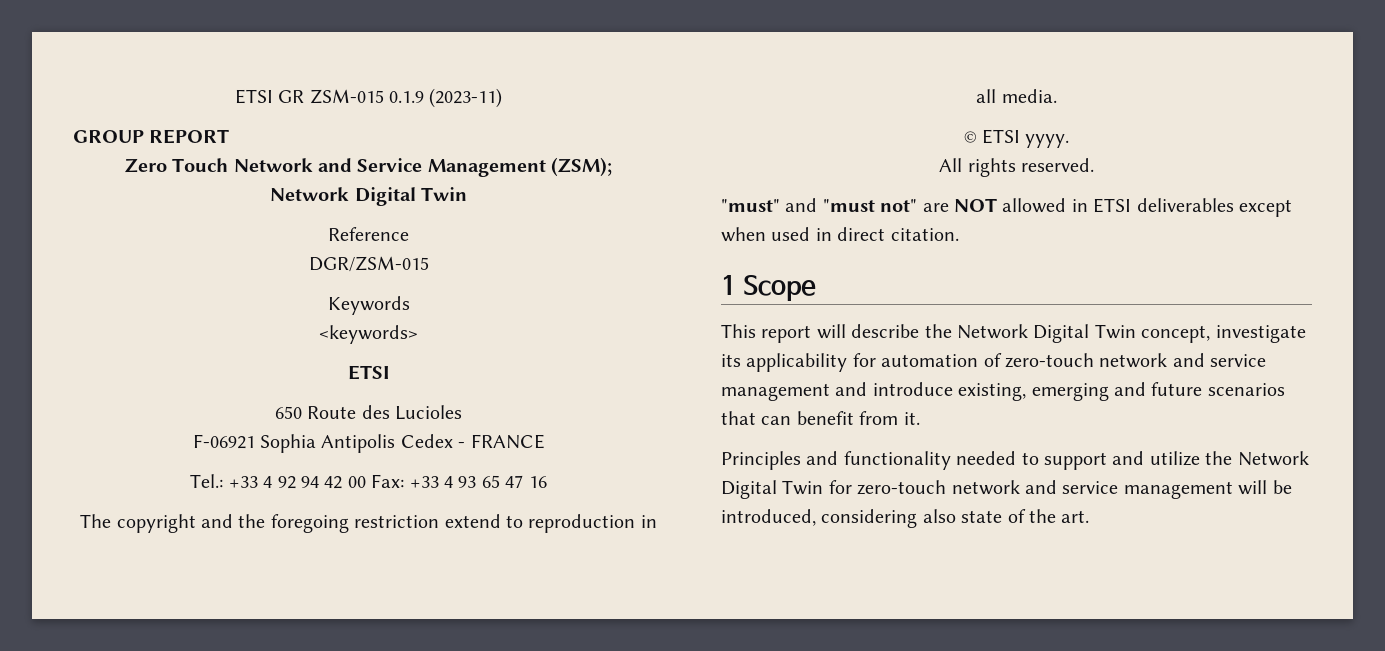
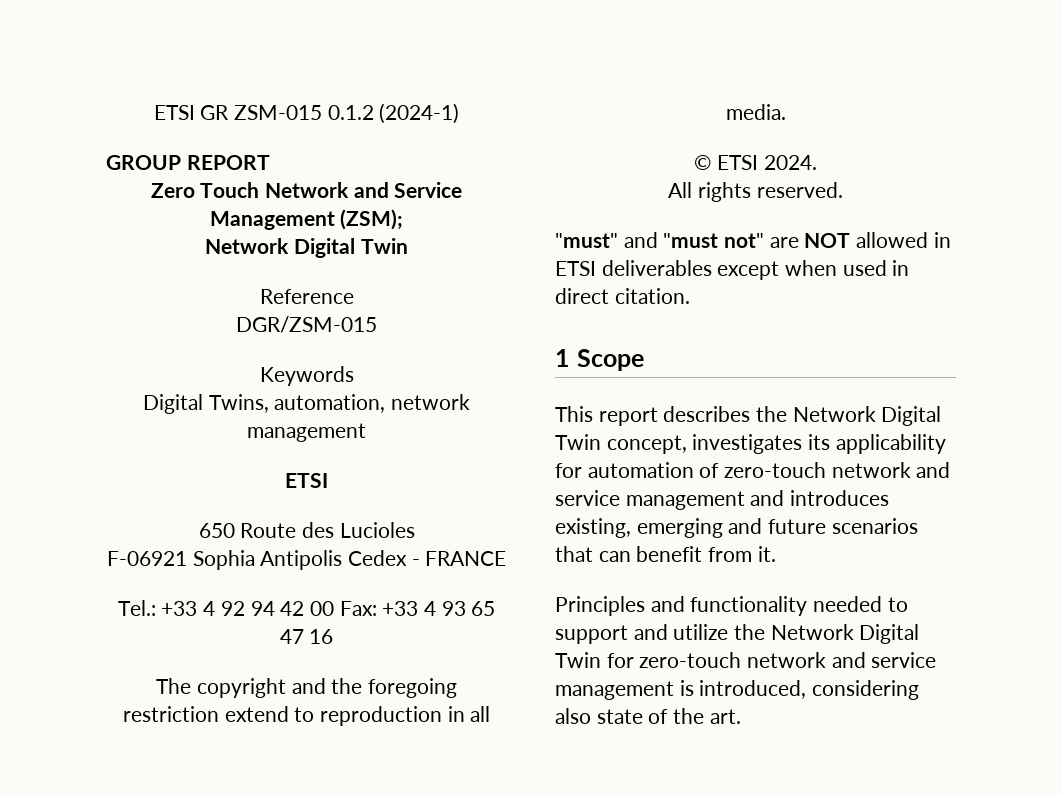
[388,88,503,108] 0.1.9 (2023-11) -> [327,103,460,124] 0.1.2 (2024-1)
[319,325,418,344] <keywords> -> [142,394,471,414] [247,423,366,442] Digital Twins, automation, network management
[1025,134,1070,148] yyyy. -> [763,155,817,170] 2024.
[816,324,920,339] will describe -> [663,406,751,422] describes
[1215,325,1306,343] investigate -> [692,434,803,454] investigates
[872,382,953,396] introduce -> [790,490,890,506] introduces
[1238,480,1292,495] will be -> [679,680,694,696] is

